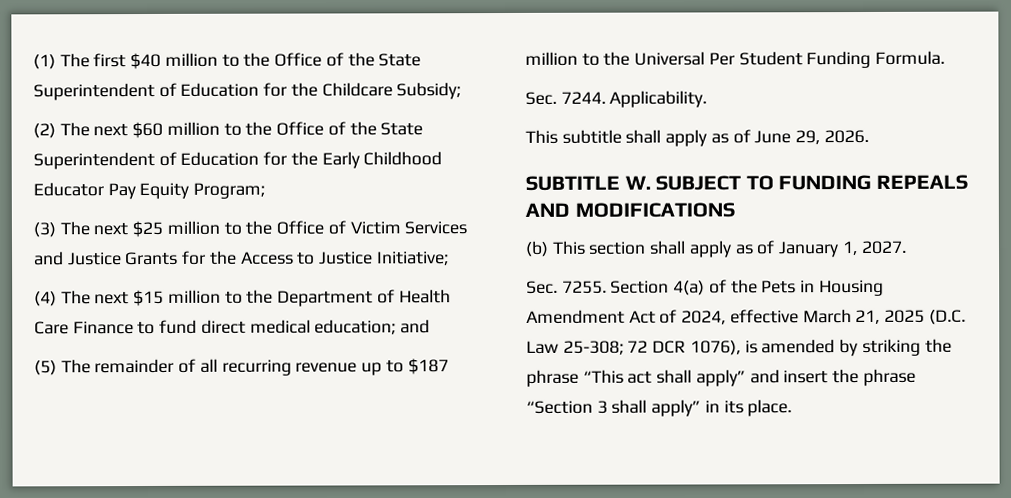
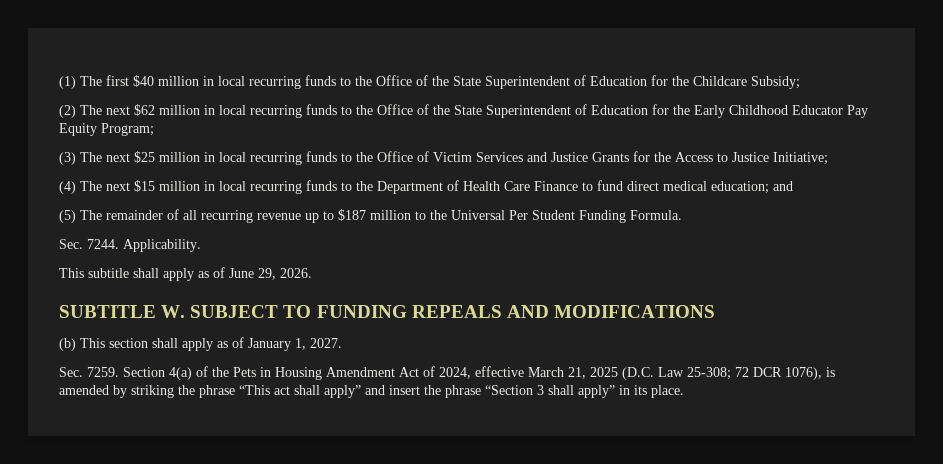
(218, 59) none -> [203,75,336,89] in local recurring funds
[132,121,220,139] $60 million -> [134,104,337,118] $62 million in local recurring funds
(220, 227) none -> [204,151,337,165] in local recurring funds
(221, 296) none -> [204,180,337,194] in local recurring funds
[561,280,607,294] 7255. -> [87,367,119,377] 7259.

